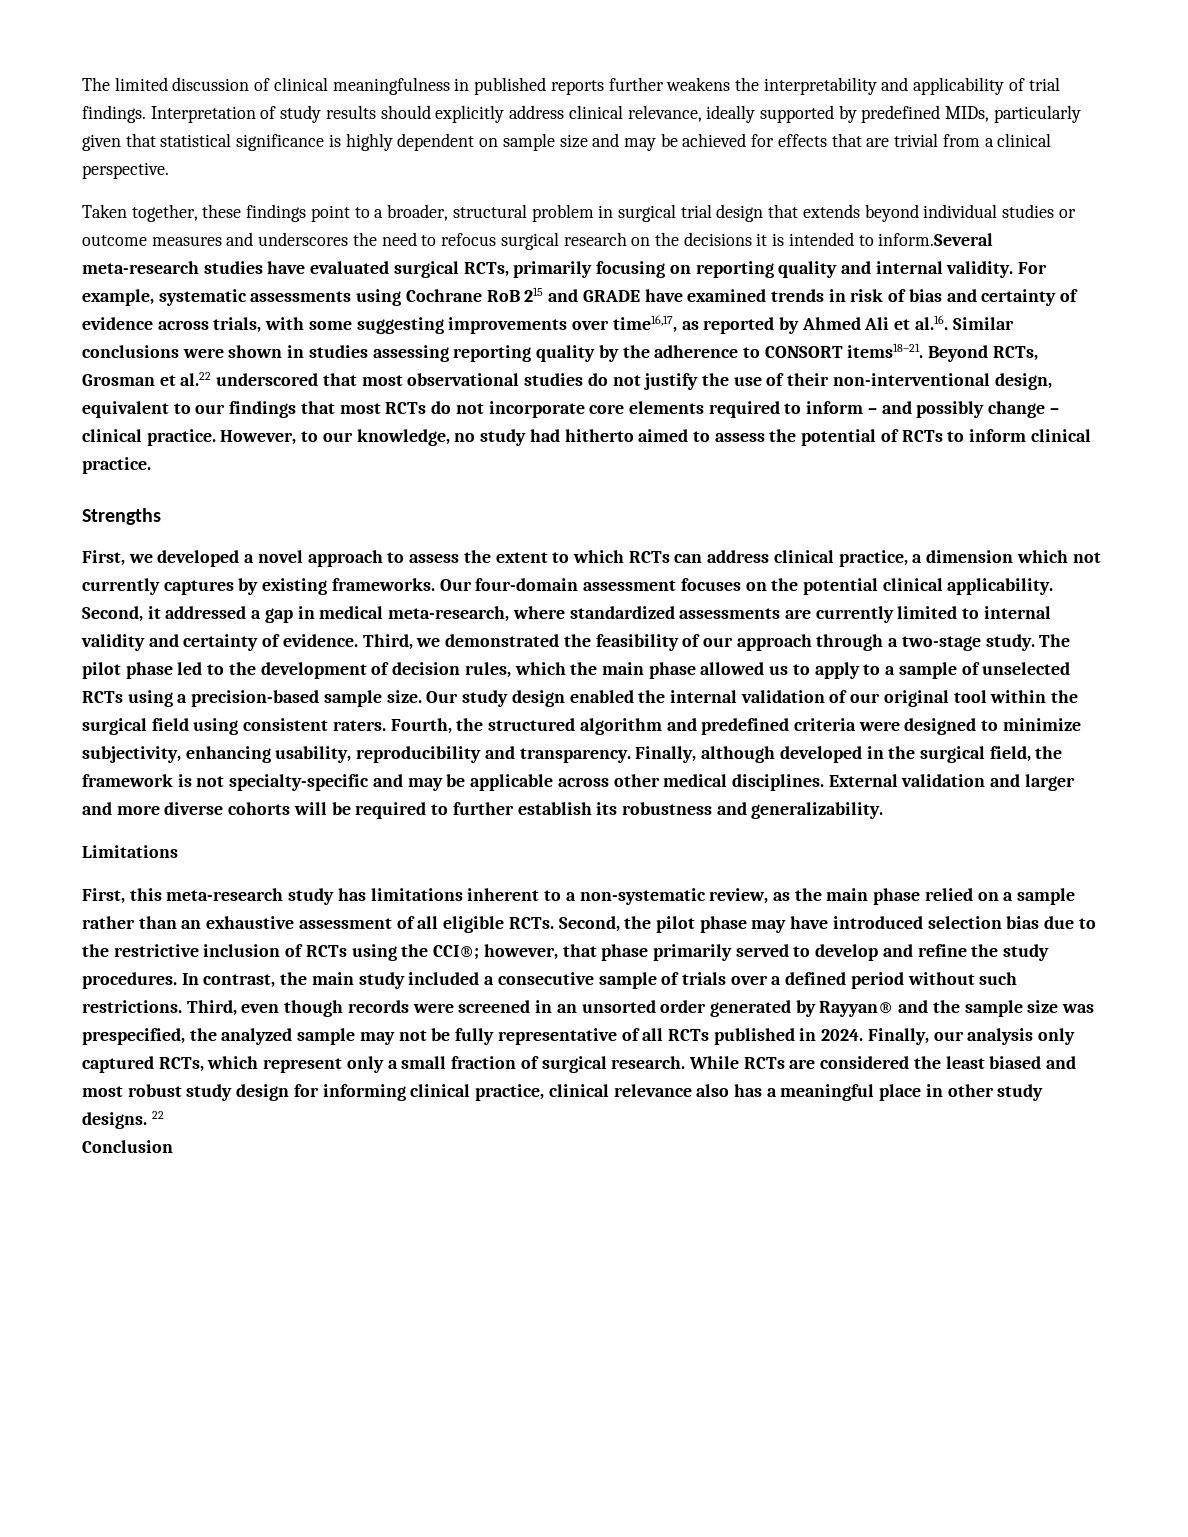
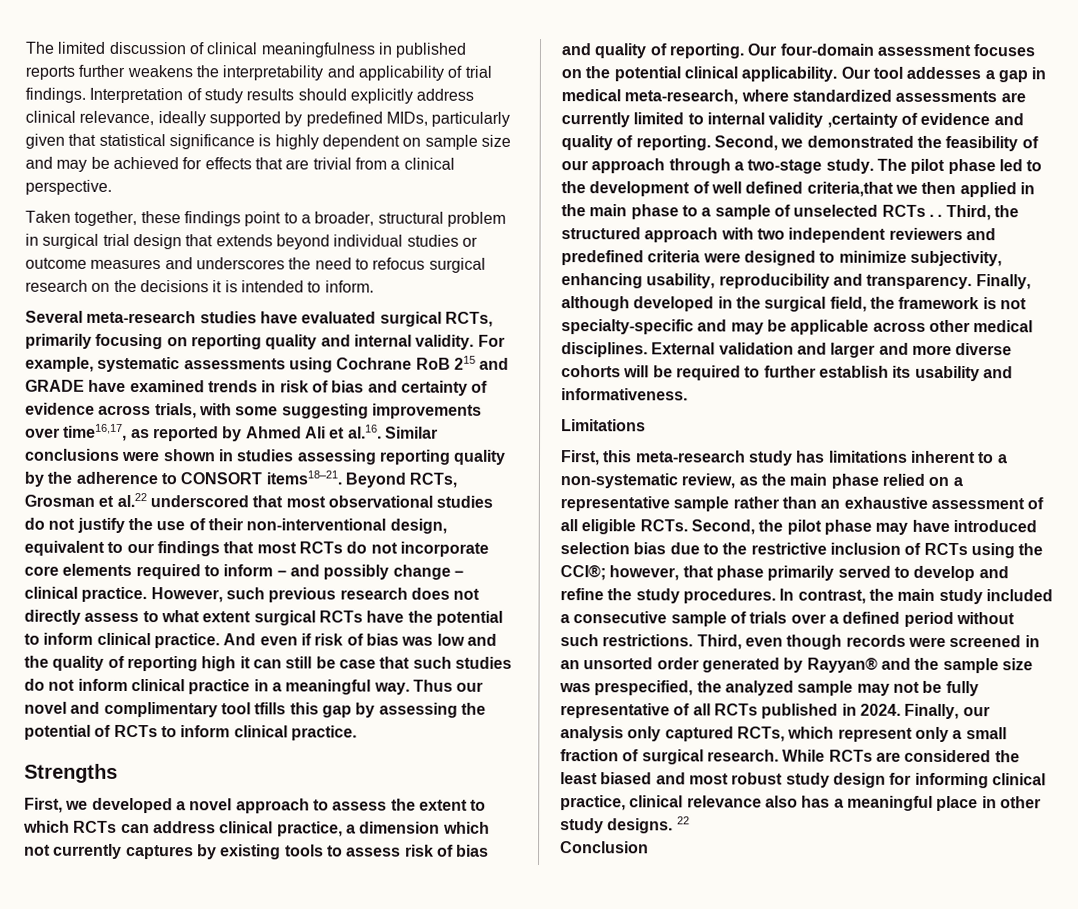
[878,233,994,246] inform.Several -> [324,280,374,293] [25,310,83,323] inform. // Several
[301,429,765,446] to our knowledge, no study had hitherto aimed to assess -> [225,587,481,603] [24,609,503,626] [24,632,497,649] [24,655,512,672] [24,678,484,695] [24,701,458,718] such previous research does not directly assess to what extent surgical RCTs have the potential to inform clinical practice. And even if risk of bias was low and the quality of reporting high it can still be case that such studies do not inform clinical practice in a meaningful way. Thus our novel and complimentary tool tfills this gap by assessing
[331,578,435,591] frameworks. -> [284,844,490,857] [561,43,745,59] tools to assess risk of bias and quality of reporting.
[82,606,247,622] Second, it addressed -> [840,66,982,80] Our tool addesses
[148,634,413,651] and certainty of evidence. Third, -> [826,112,1024,128] [561,135,778,151] ,certainty of evidence and quality of reporting. Second,
[392,662,860,679] decision rules, which the main phase allowed us to apply -> [710,181,1035,198] [561,204,679,220] well defined criteria,that we then applied in the main phase
[127,690,1079,707] [82,718,662,735] using a precision-based sample size. Our study design enabled the internal validation of our original tool within the surgical field using consistent raters. Fourth, the structured algorithm -> [928,204,1019,221] [561,227,963,243] . . Third, the structured approach with two independent reviewers
[621,802,884,819] robustness and generalizability. -> [914,365,1013,382] [561,388,688,401] usability and informativeness.
(1014, 896) none -> [560,496,670,512] representative

